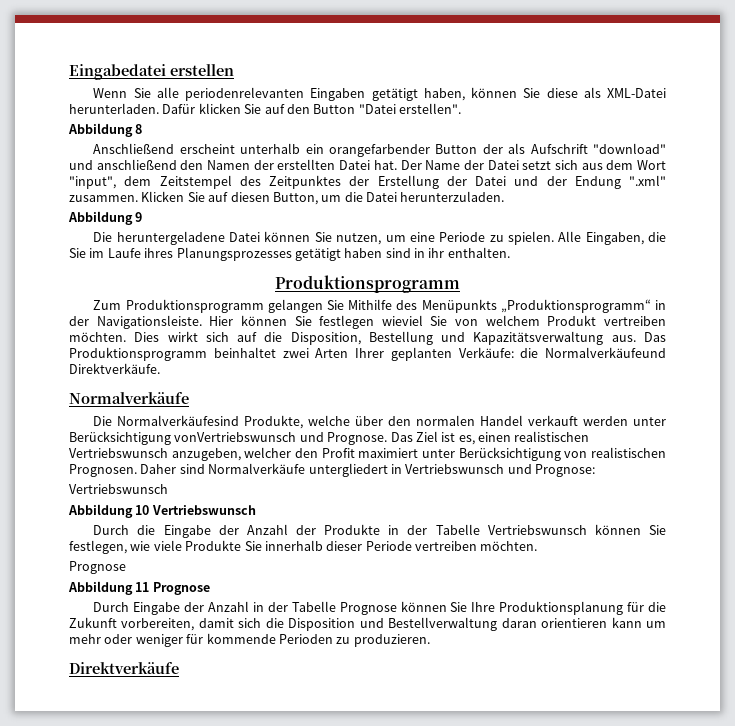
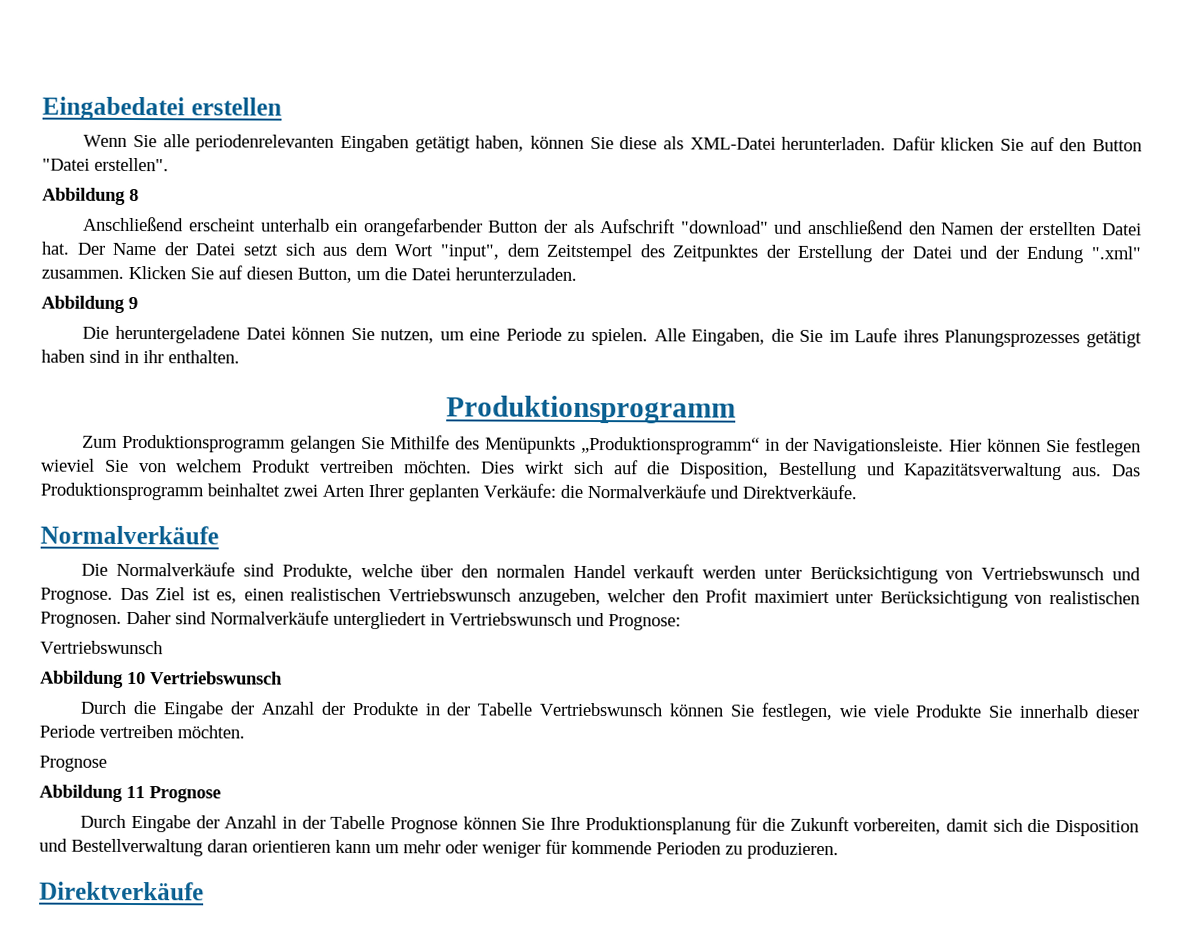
[545,347,666,358] Normalverkäufeund -> [587,483,739,499] Normalverkäufe und
[117,415,240,426] Normalverkäufesind -> [116,561,275,577] Normalverkäufe sind
[174,432,297,442] vonVertriebswunsch -> [945,566,1105,581] von Vertriebswunsch

